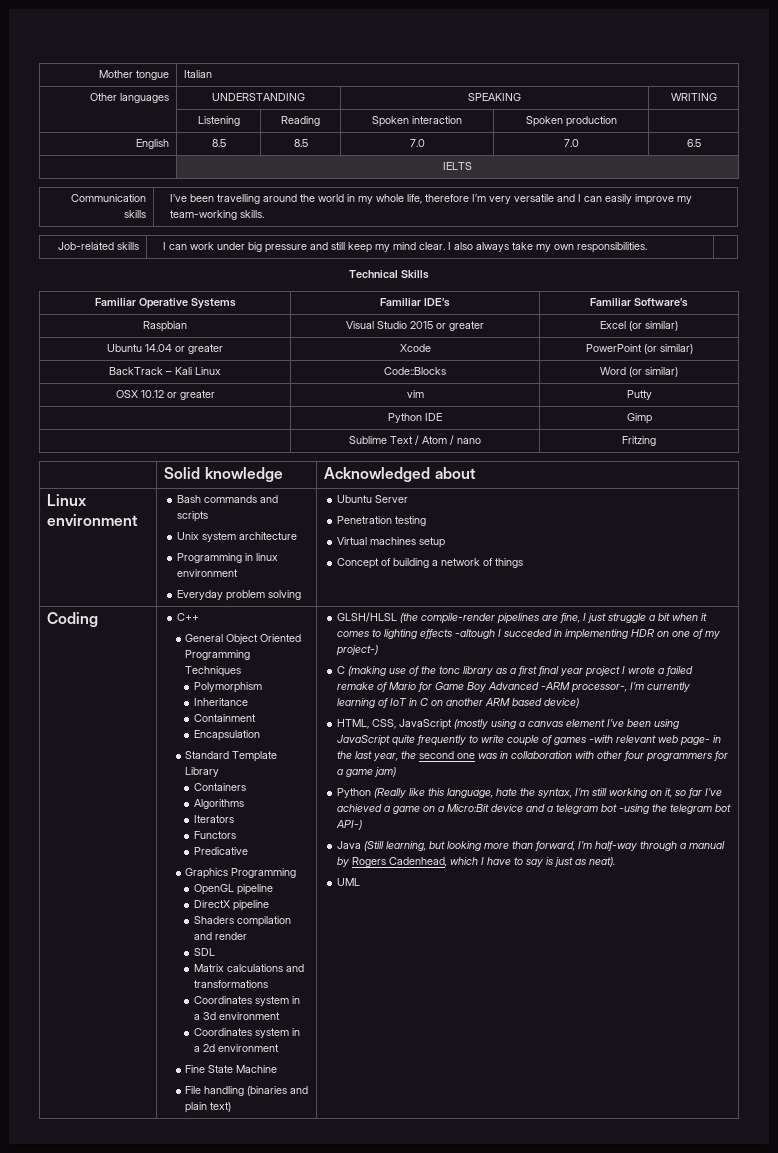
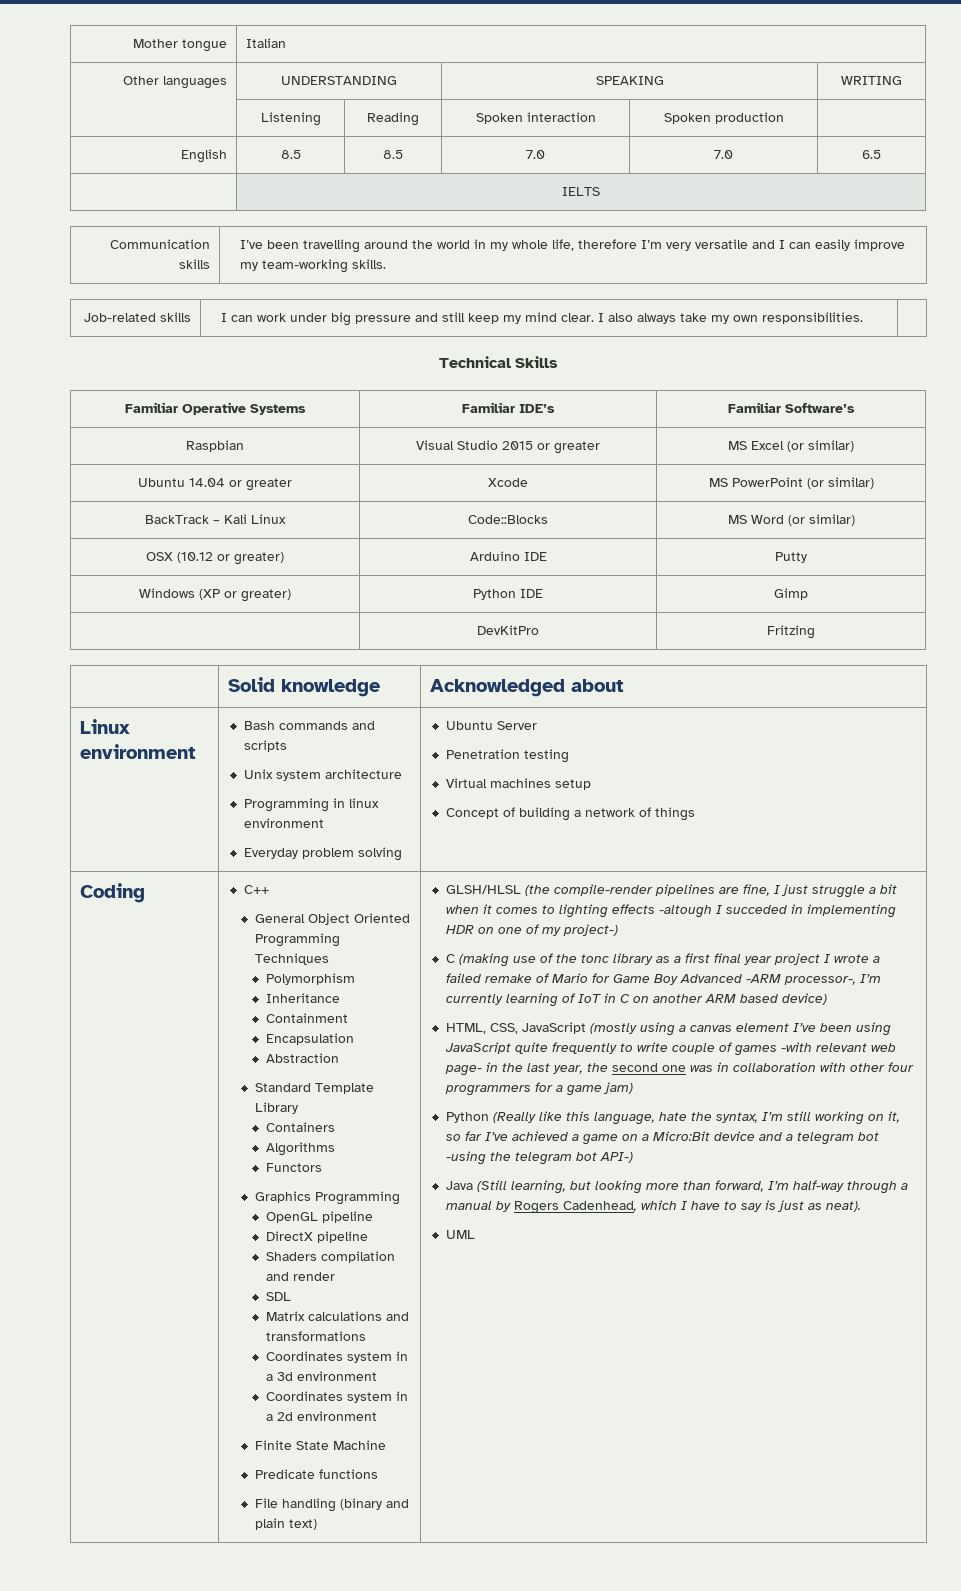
(484, 326) none -> [728,441,747,450] MS
(431, 348) none -> [708,478,728,487] MS
(446, 371) none -> [727,515,747,524] MS
[140,390,215,400] [406,390,424,398] [626,390,652,400] [388,413,442,423] [626,413,652,424] [349,435,481,445] 10.12 or greater | vim | Putty // | Python IDE | Gimp // | Sublime Text / Atom / nano -> [177,552,284,565] [469,551,547,561] [775,552,807,563] [139,588,291,602] [473,589,543,600] [774,588,808,600] [477,625,539,635] (10.12 or greater) | Arduino IDE | Putty // Windows (XP or greater) | Python IDE | Gimp // | DevKitPro
(261, 735) none -> [265,1053,339,1063] // Abstraction
[194,815,235,823] // Iterators -> (335, 1149) none
[194,847,249,855] // Predicative -> (322, 1167) none
[185,1065,206,1073] Fine -> [254,1440,292,1450] Finite
(278, 1069) none -> [254,1469,378,1479] // Predicate functions
[247,1086,288,1096] (binaries -> [339,1498,382,1510] (binary

